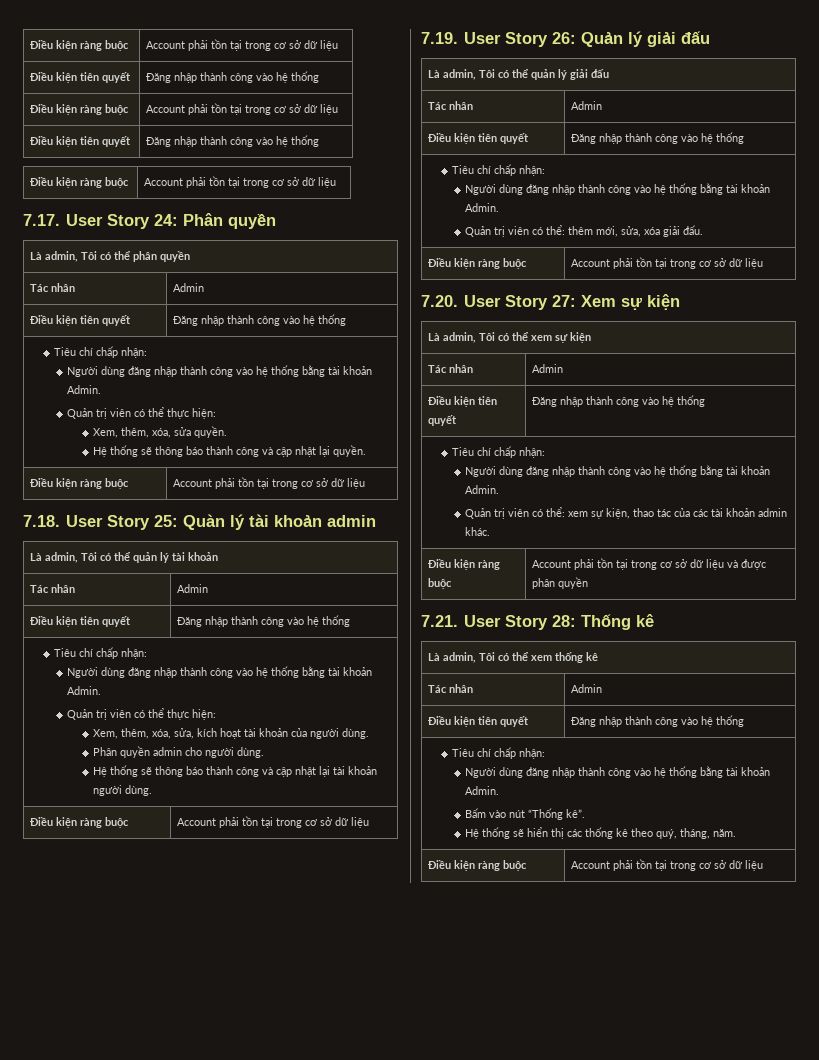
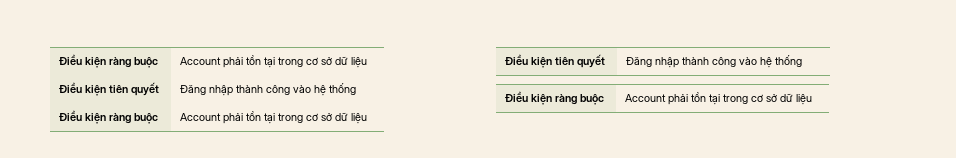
[23,213,277,229] [29,251,190,262] [29,283,75,292] [172,283,204,292] [29,315,131,326] [172,314,346,326] [54,346,148,358] [67,365,373,377] [67,385,102,394] [67,407,217,419] [92,426,227,438] [92,445,366,457] [29,478,129,489] [172,477,365,489] [23,514,377,530] [29,552,218,563] [29,584,75,593] [176,584,208,593] [29,616,131,627] [176,615,350,627] [54,647,148,659] [67,666,373,678] [67,686,102,695] [67,708,217,720] [92,728,369,739] [92,746,264,758] [92,765,377,777] [92,785,152,796] [29,817,129,828] [176,816,369,828] [421,31,711,47] [427,69,609,80] [427,101,473,110] [570,101,602,110] [427,133,529,144] [570,132,744,144] [452,164,546,176] [465,183,771,195] [465,203,500,212] [465,225,704,237] [427,258,527,269] [570,257,763,269] [421,294,681,310] [427,332,591,343] [427,364,473,373] [531,364,563,373] [427,396,497,407] [427,415,457,426] [531,395,705,407] [452,446,546,458] [465,465,771,477] [465,485,500,494] [465,507,788,519] [465,527,491,536] [427,559,500,570] [427,578,452,589] [531,558,766,570] [531,577,588,589] [421,614,655,630] [427,652,598,663] [427,684,473,693] [570,684,602,693] [427,716,529,727] [570,715,744,727] [452,747,546,759] [465,766,771,778] [465,786,500,795] [465,808,586,820] [465,827,737,839] [427,860,527,871] [570,859,763,871] // 7.17. User Story 24: Phân quyền // Là admin, Tôi có thể phân quyền // Tác nhân | Admin // Điều kiện tiên quyết | Đăng nhập thành công vào hệ thống // Tiêu chí chấp nhận: // Người dùng đăng nhập thành công vào hệ thống bằng tài khoản Admin. // Quản trị viên có thể thực hiện: // Xem, thêm, xóa, sửa quyền. // Hệ thống sẽ thông báo thành công và cập nhật lại quyền. // Điều kiện ràng buộc | Account phải tồn tại trong cơ sở dữ liệu // 7.18. User Story 25: Quàn lý tài khoản admin // Là admin, Tôi có thể quản lý tài khoản // Tác nhân | Admin // Điều kiện tiên quyết | Đăng nhập thành công vào hệ thống // Tiêu chí chấp nhận: // Người dùng đăng nhập thành công vào hệ thống bằng tài khoản Admin. // Quản trị viên có thể thực hiện: // Xem, thêm, xóa, sửa, kích hoạt tài khoản của người dùng. // Phân quyền admin cho người dùng. // Hệ thống sẽ thông báo thành công và cập nhật lại tài khoản người dùng. // Điều kiện ràng buộc | Account phải tồn tại trong cơ sở dữ liệu // 7.19. User Story 26: Quản lý giải đấu // Là admin, Tôi có thể quản lý giải đấu // Tác nhân | Admin // Điều kiện tiên quyết | Đăng nhập thành công vào hệ thống // Tiêu chí chấp nhận: // Người dùng đăng nhập thành công vào hệ thống bằng tài khoản Admin. // Quản trị viên có thể: thêm mới, sửa, xóa giải đấu. // Điều kiện ràng buộc | Account phải tồn tại trong cơ sở dữ liệu // 7.20. User Story 27: Xem sự kiện // Là admin, Tôi có thể xem sự kiện // Tác nhân | Admin // Điều kiện tiên quyết | Đăng nhập thành công vào hệ thống // Tiêu chí chấp nhận: // Người dùng đăng nhập thành công vào hệ thống bằng tài khoản Admin. // Quản trị viên có thể: xem sự kiện, thao tác của các tài khoản admin khác. // Điều kiện ràng buộc | Account phải tồn tại trong cơ sở dữ liệu và được phân quyền // 7.21. User Story 28: Thống kê // Là admin, Tôi có thể xem thống kê // Tác nhân | Admin // Điều kiện tiên quyết | Đăng nhập thành công vào hệ thống // Tiêu chí chấp nhận: // Người dùng đăng nhập thành công vào hệ thống bằng tài khoản Admin. // Bấm vào nút “Thống kê”. // Hệ thống sẽ hiển thị các thống kê theo quý, tháng, năm. // Điều kiện ràng buộc | Account phải tồn tại trong cơ sở dữ liệu -> (812, 99) none

